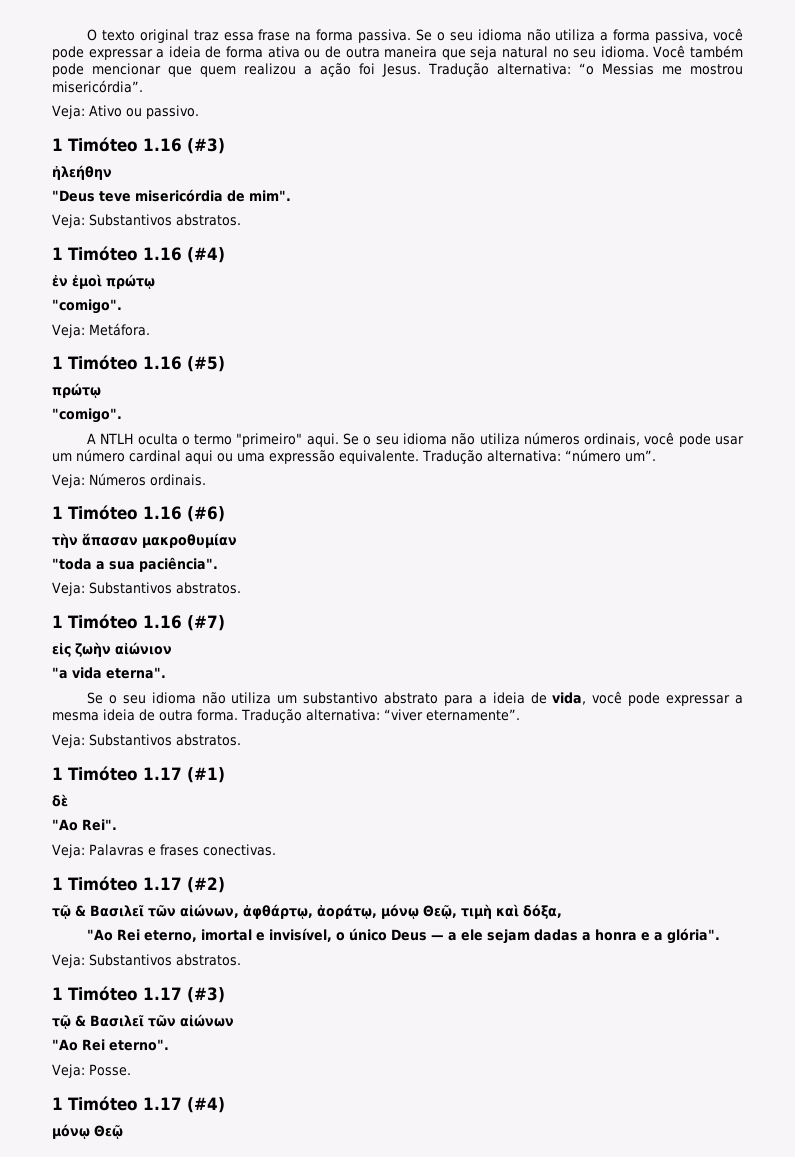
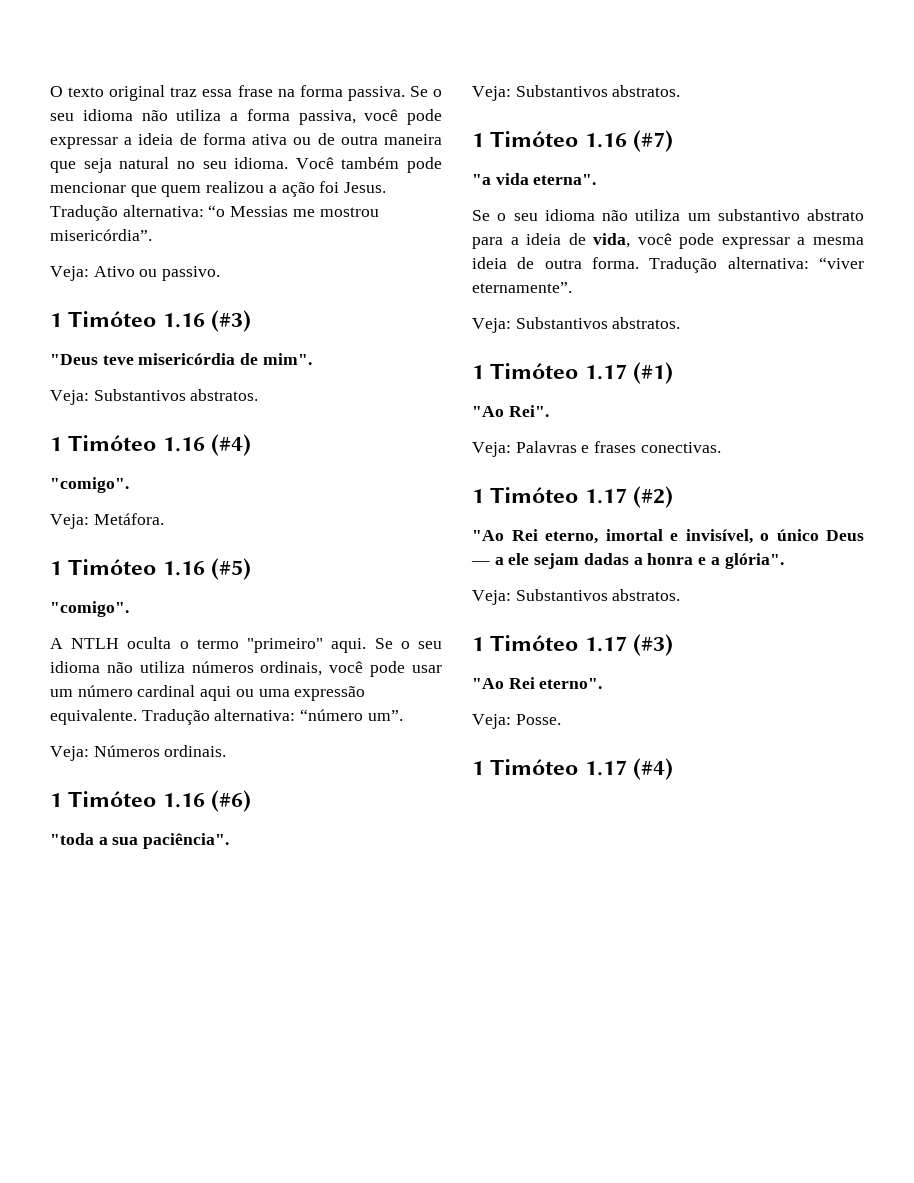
[52,165,112,180] // ἠλεήθην -> (252, 321) none
[52,274,155,289] // ἐν ἐμοὶ πρώτῳ -> (252, 445) none
[52,383,101,398] // πρώτῳ -> (252, 569) none
[52,533,237,548] // τὴν ἅπασαν μακροθυμίαν -> (252, 801) none
[52,642,172,657] // εἰς ζωὴν αἰώνιον -> (674, 141) none
[52,794,68,807] // δὲ -> (674, 373) none
[52,904,562,919] // τῷ & Βασιλεῖ τῶν αἰώνων, ἀφθάρτῳ, ἀοράτῳ, μόνῳ Θεῷ, τιμὴ καὶ δόξα, -> (674, 497) none
[52,1014,234,1029] // τῷ & Βασιλεῖ τῶν αἰώνων -> (674, 645) none
[52,1124,123,1139] // μόνῳ Θεῷ -> (674, 769) none

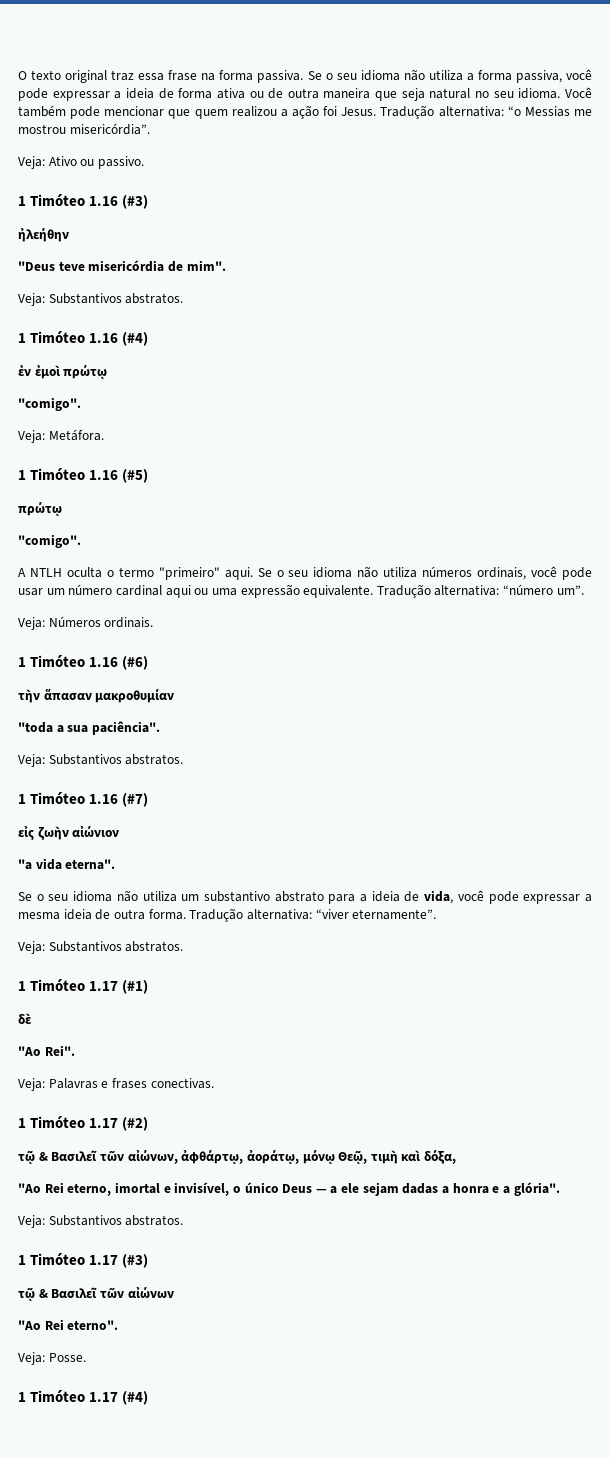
(252, 321) none -> [18,228,69,242] // ἠλεήθην
(252, 445) none -> [18,365,108,379] // ἐν ἐμοὶ πρώτῳ
(252, 569) none -> [18,502,62,516] // πρώτῳ
(252, 801) none -> [18,689,175,703] // τὴν ἅπασαν μακροθυμίαν
(674, 141) none -> [18,826,120,840] // εἰς ζωὴν αἰώνιον
(674, 373) none -> [18,1013,32,1024] // δὲ
(674, 497) none -> [18,1150,457,1164] // τῷ & Βασιλεῖ τῶν αἰώνων, ἀφθάρτῳ, ἀοράτῳ, μόνῳ Θεῷ, τιμὴ καὶ δόξα,
(674, 645) none -> [18,1287,174,1301] // τῷ & Βασιλεῖ τῶν αἰώνων

